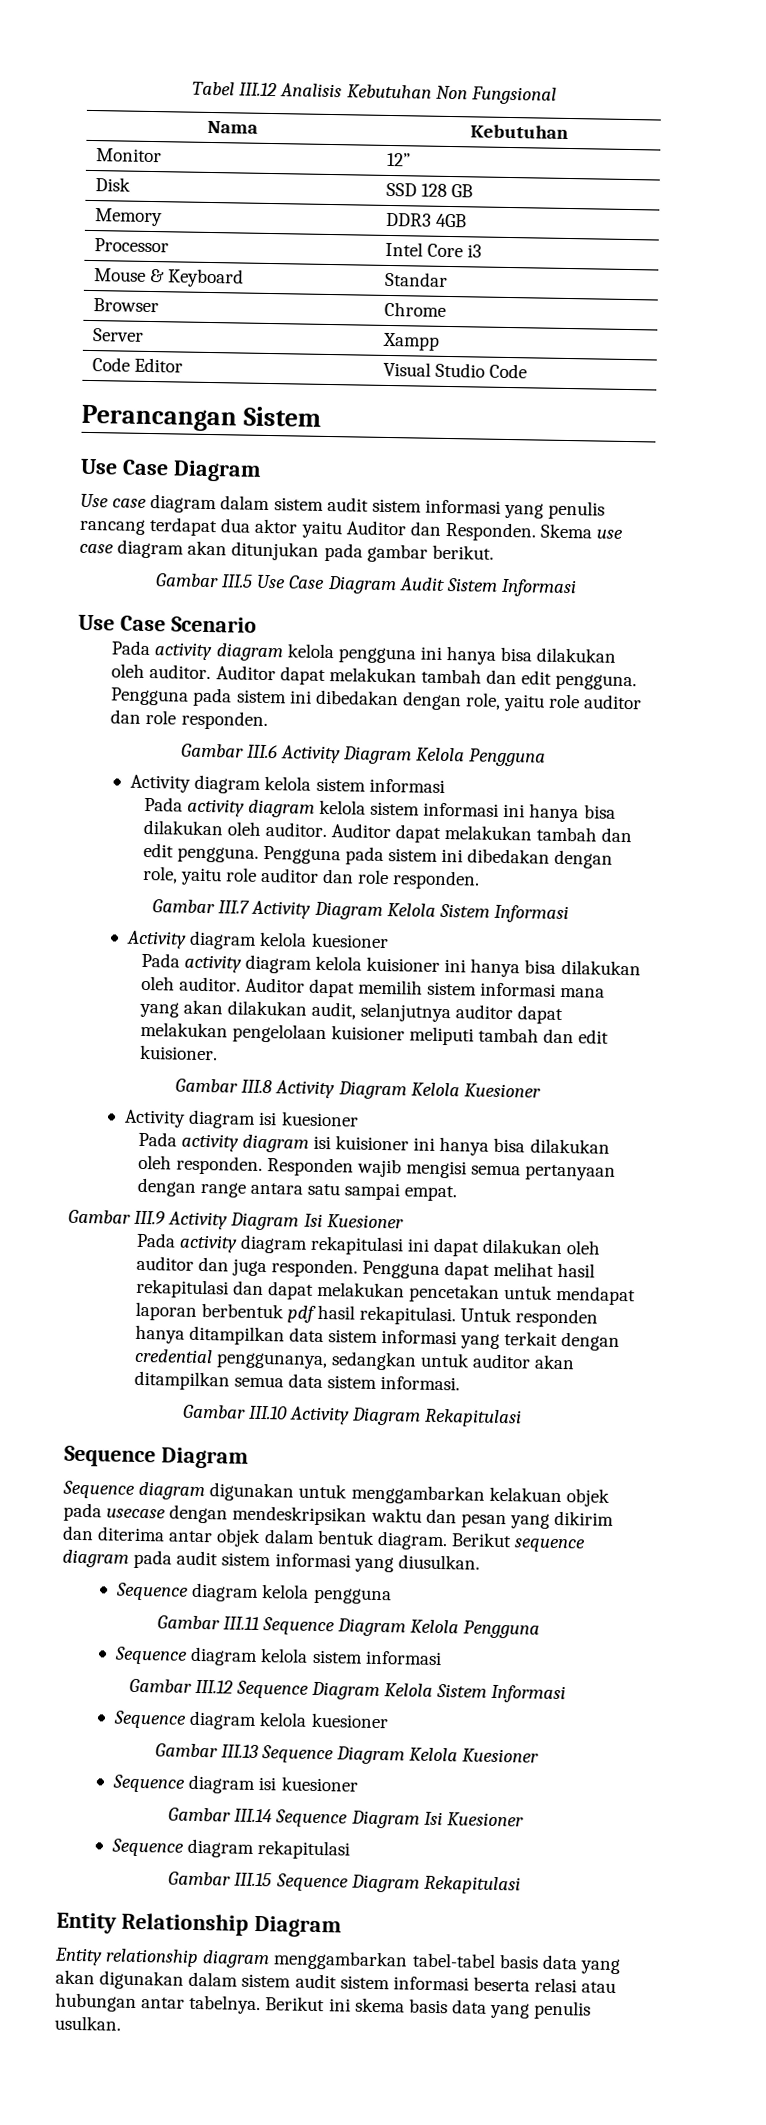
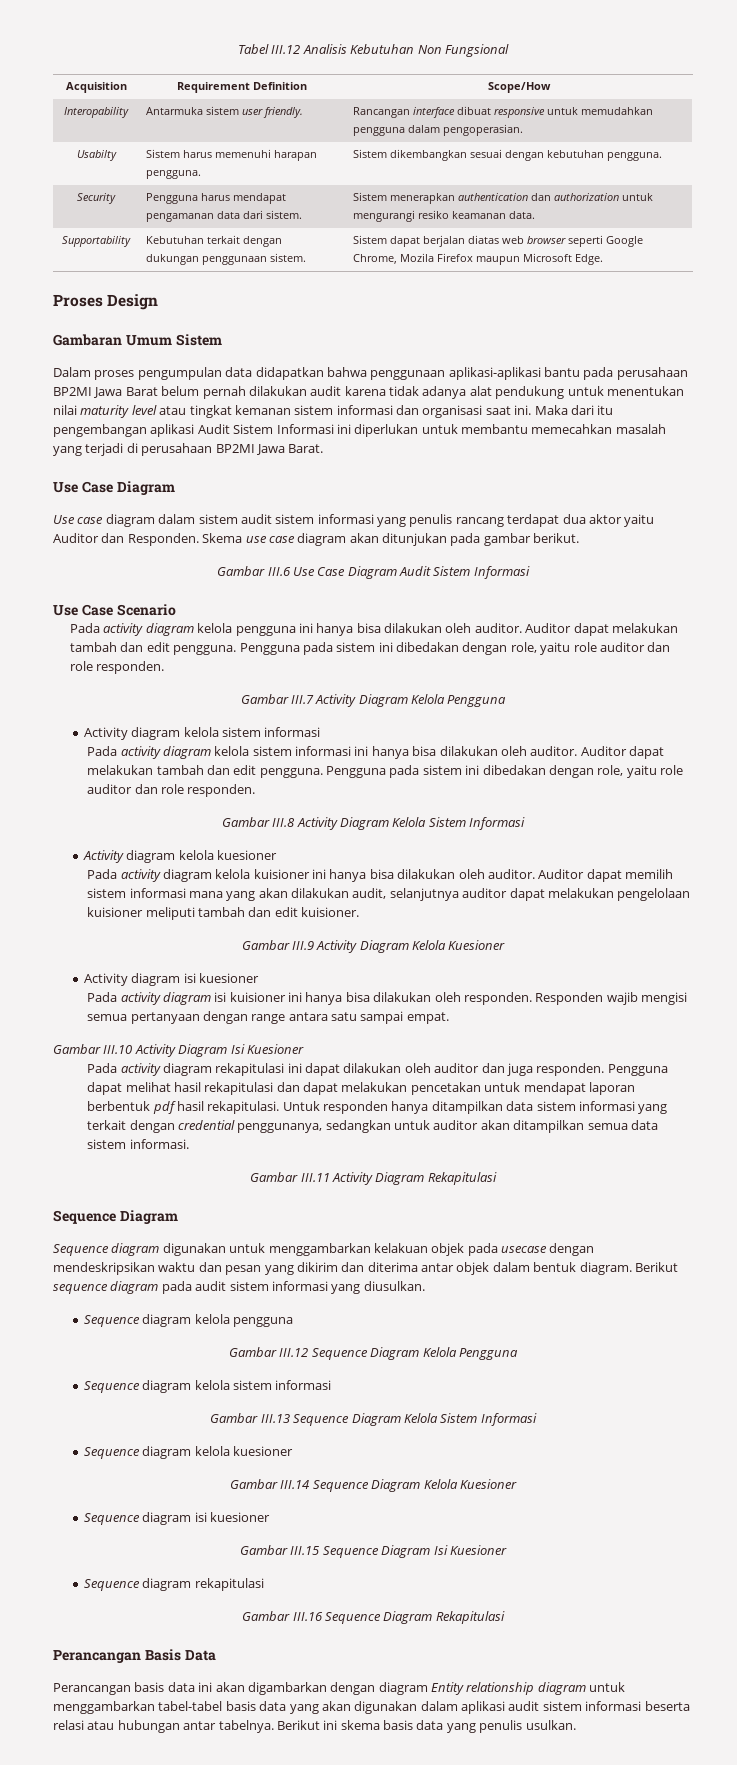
[207,120,258,134] [470,124,569,139] [95,148,162,163] [386,152,411,167] [94,177,131,192] [385,182,474,198] [93,208,163,227] [385,212,468,228] [93,238,169,253] [384,241,483,258] [93,268,245,288] [384,271,448,287] [92,298,159,313] [383,301,446,317] [92,328,144,342] [381,332,440,351] [91,357,184,373] [382,361,528,379] [81,404,321,432] Nama | Kebutuhan // Monitor | 12” // Disk | SSD 128 GB // Memory | DDR3 4GB // Processor | Intel Core i3 // Mouse & Keyboard | Standar // Browser | Chrome // Server | Xampp // Code Editor | Visual Studio Code // Perancangan Sistem -> [65,82,127,93] [177,82,307,93] [488,82,551,93] [64,107,129,118] [146,106,304,118] [353,106,654,118] [353,124,524,136] [76,150,117,161] [146,149,318,161] [146,170,202,179] [353,149,663,161] [77,193,116,204] [146,193,287,204] [146,210,303,222] [353,192,654,204] [353,210,536,222] [62,236,131,247] [146,235,283,247] [146,253,307,265] [353,235,644,247] [353,253,604,265] [53,294,159,310] [53,334,222,346] [53,367,688,380] [53,386,684,399] [53,405,614,418] [53,424,666,437] [53,443,324,456] Acquisition | Requirement Definition | Scope/How // Interopability | Antarmuka sistem user friendly. | Rancangan interface dibuat responsive untuk memudahkan pengguna dalam pengoperasian. // Usabilty | Sistem harus memenuhi harapan pengguna. | Sistem dikembangkan sesuai dengan kebutuhan pengguna. // Security | Pengguna harus mendapat pengamanan data dari sistem. | Sistem menerapkan authentication dan authorization untuk mengurangi resiko keamanan data. // Supportability | Kebutuhan terkait dengan dukungan penggunaan sistem. | Sistem dapat berjalan diatas web browser seperti Google Chrome, Mozila Firefox maupun Microsoft Edge. // Proses Design // Gambaran Umum Sistem // Dalam proses pengumpulan data didapatkan bahwa penggunaan aplikasi-aplikasi bantu pada perusahaan BP2MI Jawa Barat belum pernah dilakukan audit karena tidak adanya alat pendukung untuk menentukan nilai maturity level atau tingkat kemanan sistem informasi dan organisasi saat ini. Maka dari itu pengembangan aplikasi Audit Sistem Informasi ini diperlukan untuk membantu memecahkan masalah yang terjadi di perusahaan BP2MI Jawa Barat.
[221,574,254,588] III.5 -> [267,567,291,576] III.6
[246,744,278,759] III.6 -> [290,695,314,704] III.7
[218,900,251,914] III.7 -> [272,818,296,827] III.8
[241,1079,273,1094] III.8 -> [291,941,314,950] III.9
[134,1210,166,1225] III.9 -> [103,1045,133,1054] III.10
[248,1405,288,1420] III.10 -> [300,1173,330,1182] III.11
[222,1616,259,1630] III.11 -> [279,1348,309,1357] III.12
[194,1679,233,1694] III.12 -> [260,1414,290,1423] III.13
[220,1744,259,1759] III.13 -> [280,1480,310,1489] III.14
[234,1808,273,1823] III.14 -> [290,1546,320,1555] III.15
[234,1872,273,1887] III.15 -> [292,1612,323,1621] III.16
[56,1912,342,1938] Entity Relationship Diagram // -> [53,1649,216,1663] [53,1682,428,1695] Perancangan Basis Data // Perancangan basis data ini akan digambarkan dengan diagram
(271, 1959) none -> [589,1682,626,1692] untuk
[241,1973,292,1988] sistem -> [461,1701,505,1714] aplikasi

